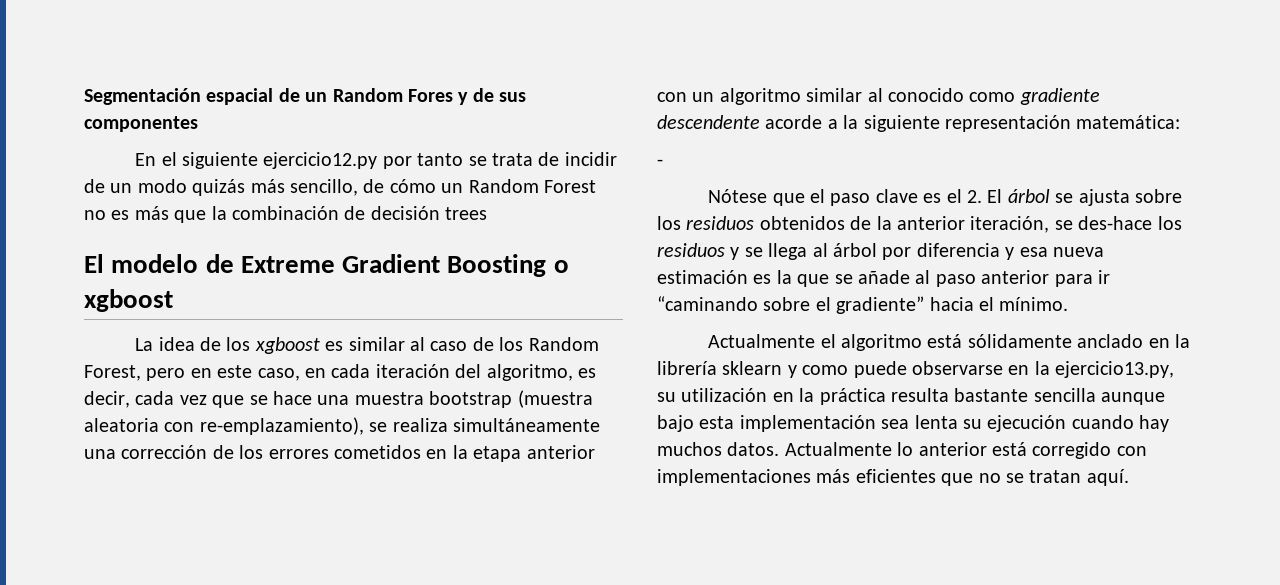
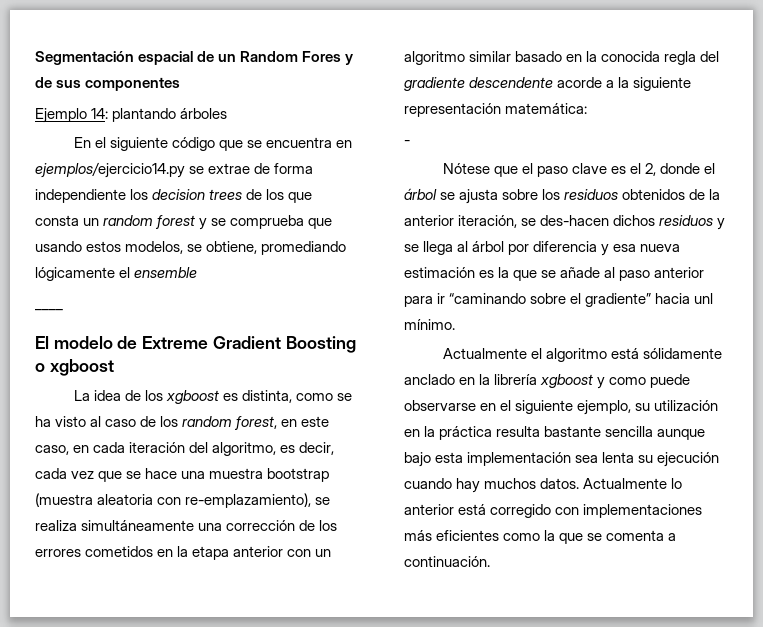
(198, 124) none -> [35,108,228,123] // Ejemplo 14: plantando árboles
[263,152,617,169] [84,179,596,196] [84,206,488,223] ejercicio12.py por tanto se trata de incidir de un modo quizás más sencillo, de cómo un Random Forest no es más que la combinación de decisión trees -> [171,137,352,151] [35,162,314,178] [35,189,313,203] [35,215,333,230] [35,241,347,255] [35,267,198,281] [35,309,63,311] código que se encuentra en ejemplos/ejercicio14.py se extrae de forma independiente los decision trees de los que consta un random forest y se comprueba que usando estos modelos, se obtiene, promediando lógicamente el ensemble // ____
[348,337,405,351] similar -> [241,390,353,403] [35,416,87,427] distinta, como se ha visto
[528,337,599,351] [84,365,186,381] Random Forest, pero -> [182,416,278,430] random forest,
[867,88,1016,102] al conocido como -> [515,51,720,65] basado en la conocida regla del
[967,189,1003,203] 2. El -> [644,163,716,176] 2, donde el
[1078,216,1182,230] des-hace los -> [540,215,656,226] des-hacen dichos
[979,297,994,311] el -> [694,293,714,304] unl
[722,361,783,375] sklearn -> [540,374,594,388] xgboost
[1034,361,1175,378] la ejercicio13.py, -> [500,400,632,415] el siguiente ejemplo,
[941,469,1129,486] que no se tratan aquí. -> [503,530,677,544] [404,556,490,567] como la que se comenta a continuación.

